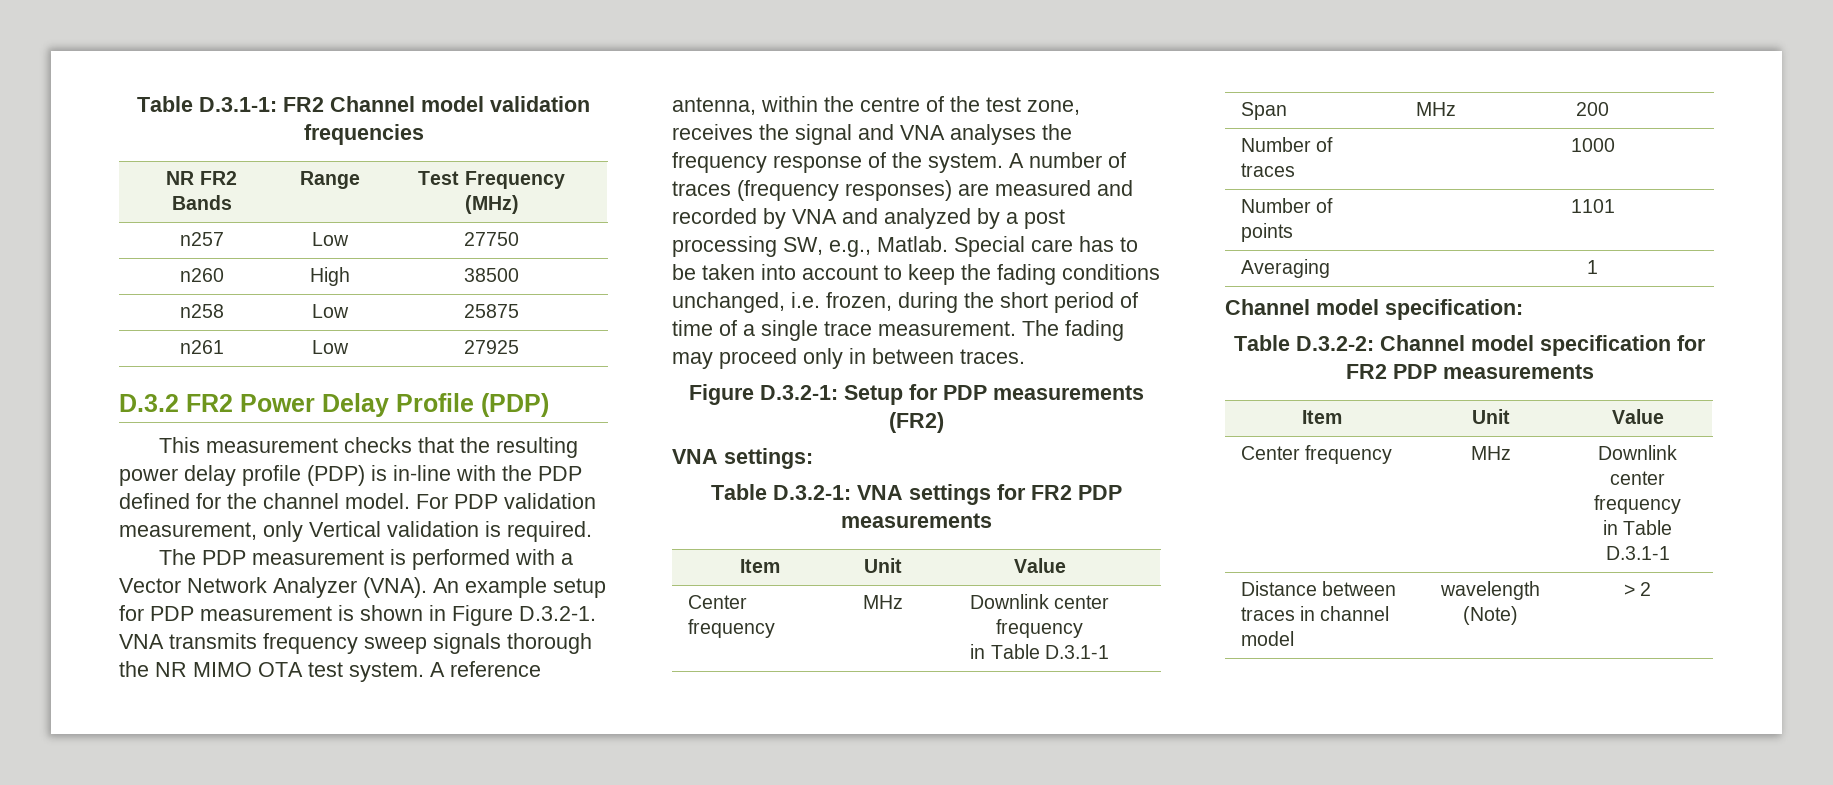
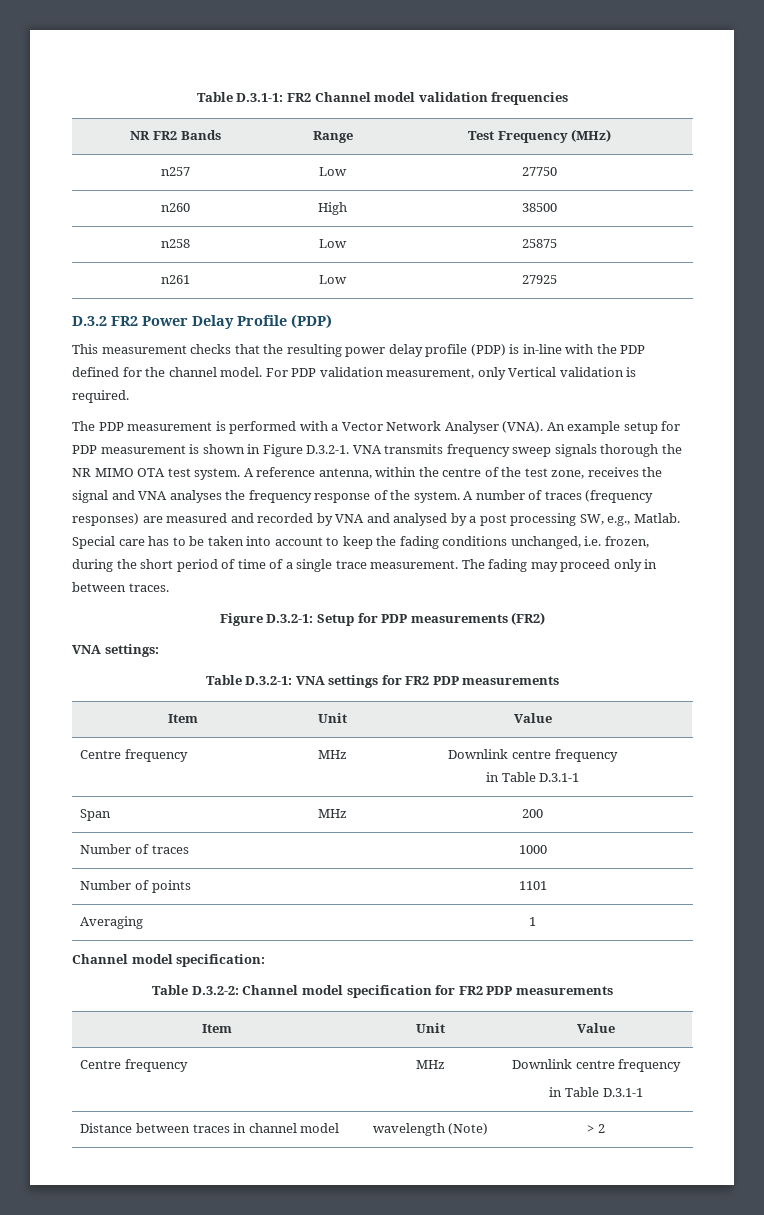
[273,577,357,598] Analyzer -> [444,421,499,434] Analyser
[884,208,971,229] analyzed -> [393,513,448,526] analysed
[687,595,747,609] [687,619,775,638] [862,595,903,609] [969,594,1110,609] Center frequency | MHz | Downlink center -> [80,749,189,762] [318,750,347,759] [448,749,551,759] Centre frequency | MHz | Downlink centre
[1240,445,1392,464] [1470,446,1511,460] [1598,445,1677,460] [1610,471,1665,485] Center frequency | MHz | Downlink center -> [80,1059,189,1072] [416,1060,445,1069] [511,1059,615,1069] Centre frequency | MHz | Downlink centre

